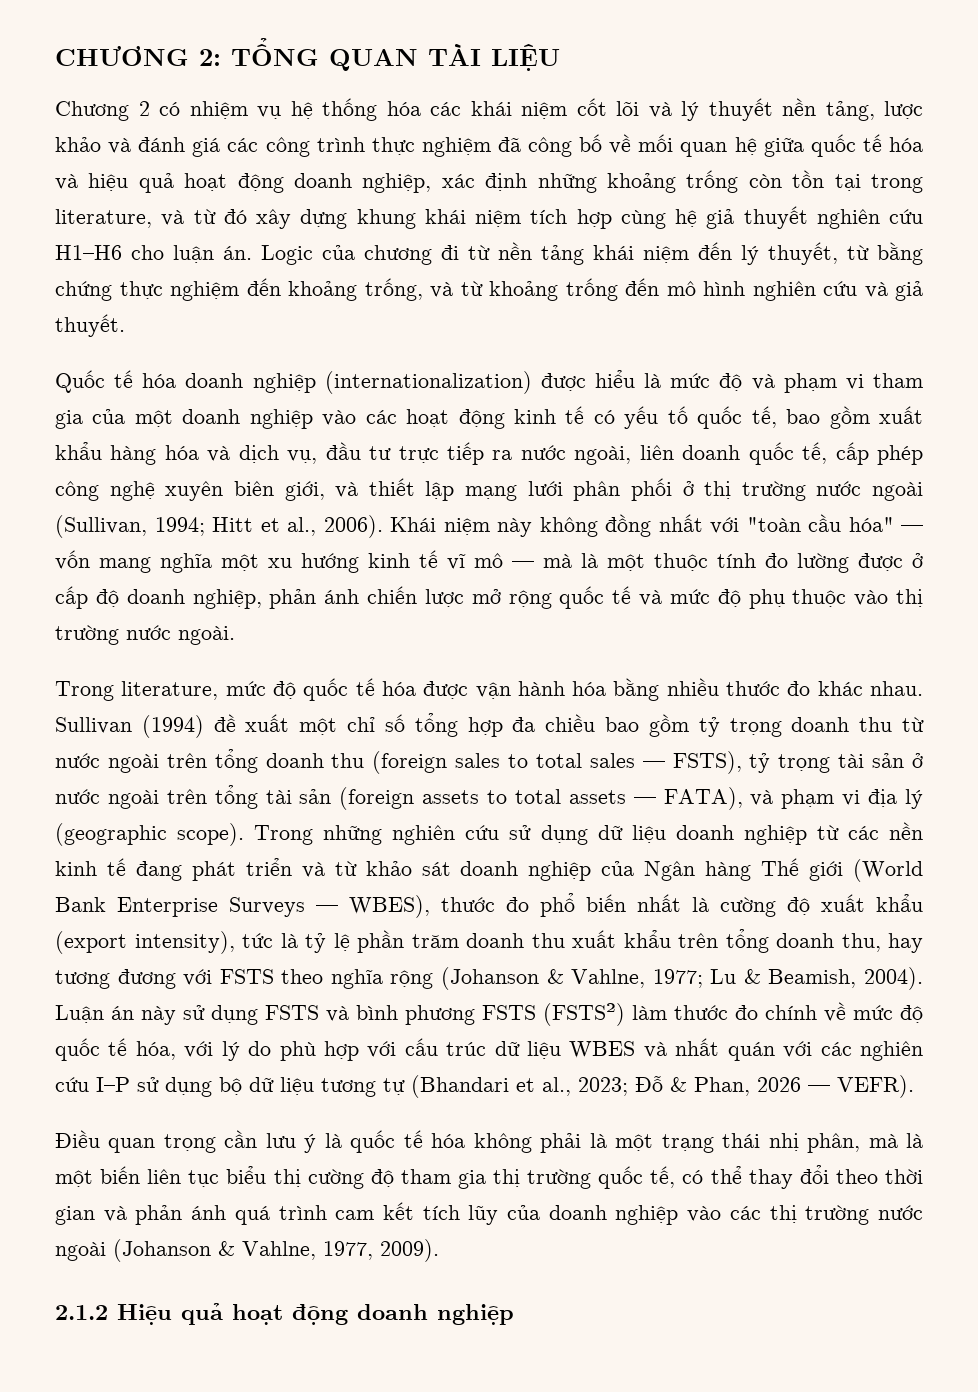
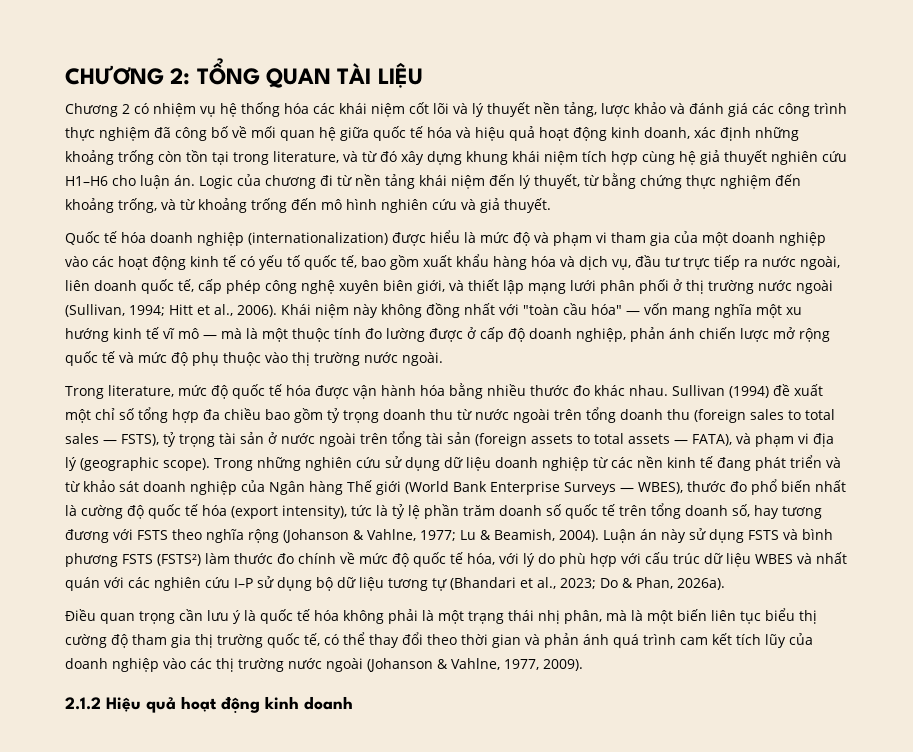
[294,173,432,193] doanh nghiệp, -> [611,127,690,139] kinh doanh,
[821,894,923,912] xuất khẩu -> [148,504,227,519] quốc tế hóa
[531,929,881,953] thu xuất khẩu trên tổng doanh thu, -> [546,503,750,519] số quốc tế trên tổng doanh số,
[635,1076,663,1092] Đỗ -> [600,578,618,588] Do
[757,1075,914,1098] 2026 — VEFR). -> [677,578,725,590] 2026a).
[357,1304,514,1325] doanh nghiệp -> [265,696,353,710] kinh doanh

